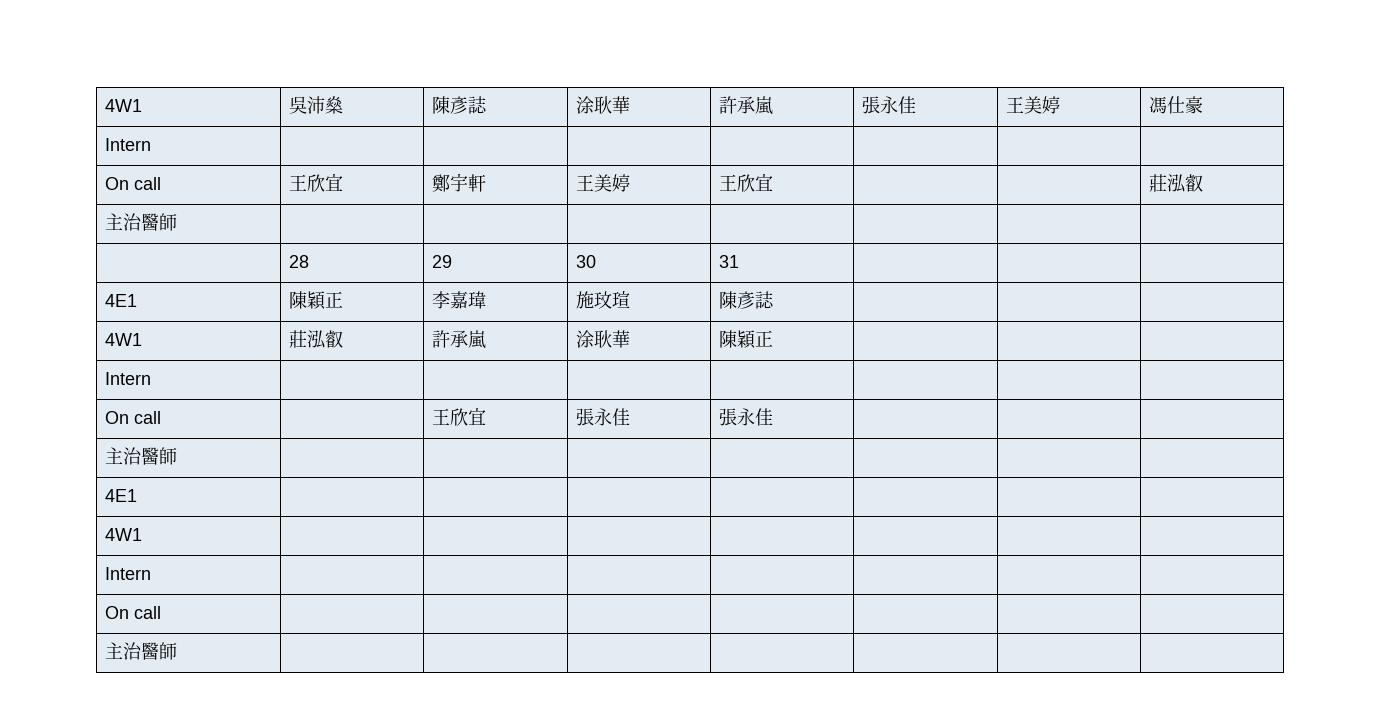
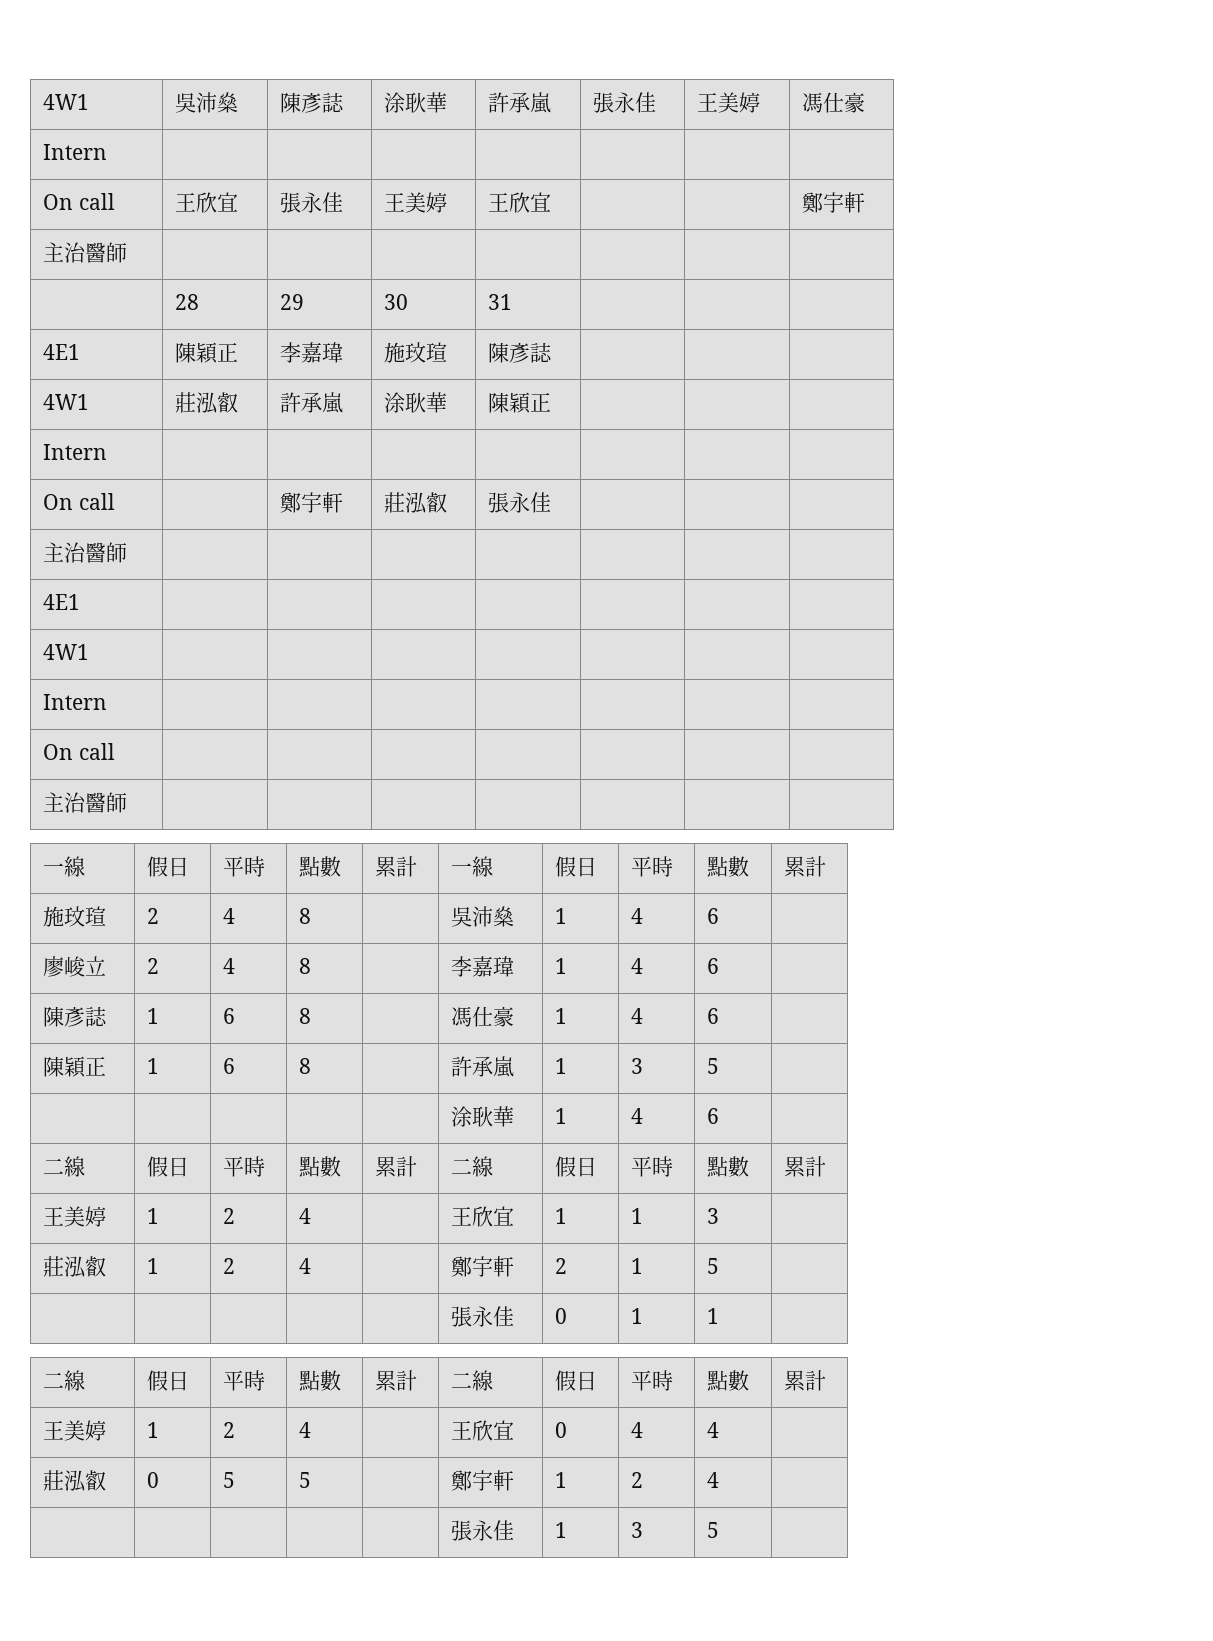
[431,173,486,192] 鄭宇軒 -> [279,192,343,213] 張永佳
[1148,174,1203,193] 莊泓叡 -> [801,192,865,213] 鄭宇軒
[431,408,486,426] [575,408,630,426] 王欣宜 | 張永佳 -> [279,492,343,513] [383,492,447,514] 鄭宇軒 | 莊泓叡
(177, 651) none -> [42,856,85,877] [146,856,189,877] [222,856,265,877] [298,856,341,877] [374,856,417,877] [450,856,493,877] [554,856,597,877] [630,856,673,877] [706,856,749,877] [783,856,826,877] [42,906,106,927] [146,908,159,924] [222,908,235,924] [298,908,311,924] [450,906,514,927] [554,908,567,924] [630,908,643,924] [706,908,719,924] [42,956,106,977] [146,958,159,974] [222,958,235,974] [298,958,311,974] [450,956,514,977] [554,958,567,974] [630,958,643,974] [706,958,719,974] [42,1006,107,1027] [146,1008,159,1024] [222,1008,235,1024] [298,1008,311,1024] [450,1006,514,1027] [554,1008,567,1024] [630,1008,643,1024] [706,1008,719,1024] [42,1056,106,1078] [146,1058,159,1074] [222,1058,235,1074] [298,1058,311,1074] [450,1056,514,1078] [554,1058,567,1074] [630,1058,643,1074] [706,1058,719,1074] [450,1106,514,1127] [554,1108,567,1124] [630,1108,643,1124] [706,1108,719,1124] [42,1156,85,1177] [146,1156,189,1177] [222,1156,265,1177] [298,1156,341,1177] [374,1156,417,1177] [450,1156,493,1177] [554,1156,597,1177] [630,1156,673,1177] [706,1156,749,1177] [783,1156,826,1177] [42,1206,106,1227] [146,1208,159,1224] [222,1208,235,1224] [298,1208,311,1224] [450,1206,514,1227] [554,1208,567,1224] [630,1208,643,1224] [706,1208,719,1224] [42,1256,106,1278] [146,1258,159,1274] [222,1258,235,1274] [298,1258,311,1274] [450,1256,514,1277] [554,1258,567,1274] [630,1258,643,1274] [706,1258,719,1274] [450,1306,514,1327] [554,1308,567,1324] [630,1308,643,1324] [706,1308,719,1324] [42,1370,85,1391] [146,1370,189,1391] [222,1370,265,1391] [298,1370,341,1391] [374,1370,417,1391] [450,1370,493,1391] [554,1370,597,1391] [630,1370,673,1391] [706,1370,749,1391] [783,1370,826,1391] [42,1420,106,1441] [146,1422,159,1438] [222,1422,235,1438] [298,1422,311,1438] [450,1420,514,1441] [554,1422,567,1438] [630,1422,643,1438] [706,1422,719,1438] [42,1470,106,1492] [146,1472,159,1488] [222,1472,235,1488] [298,1472,311,1488] [450,1470,514,1491] [554,1472,567,1488] [630,1472,643,1488] [706,1472,719,1488] [450,1520,514,1541] [554,1522,567,1538] [630,1522,643,1538] [706,1522,719,1538] // 一線 | 假日 | 平時 | 點數 | 累計 | 一線 | 假日 | 平時 | 點數 | 累計 // 施玟瑄 | 2 | 4 | 8 | | 吳沛燊 | 1 | 4 | 6 | // 廖峻立 | 2 | 4 | 8 | | 李嘉瑋 | 1 | 4 | 6 | // 陳彥誌 | 1 | 6 | 8 | | 馮仕豪 | 1 | 4 | 6 | // 陳穎正 | 1 | 6 | 8 | | 許承嵐 | 1 | 3 | 5 | // | | | | | 涂耿華 | 1 | 4 | 6 | // 二線 | 假日 | 平時 | 點數 | 累計 | 二線 | 假日 | 平時 | 點數 | 累計 // 王美婷 | 1 | 2 | 4 | | 王欣宜 | 1 | 1 | 3 | // 莊泓叡 | 1 | 2 | 4 | | 鄭宇軒 | 2 | 1 | 5 | // | | | | | 張永佳 | 0 | 1 | 1 | // 二線 | 假日 | 平時 | 點數 | 累計 | 二線 | 假日 | 平時 | 點數 | 累計 // 王美婷 | 1 | 2 | 4 | | 王欣宜 | 0 | 4 | 4 | // 莊泓叡 | 0 | 5 | 5 | | 鄭宇軒 | 1 | 2 | 4 | // | | | | | 張永佳 | 1 | 3 | 5 |

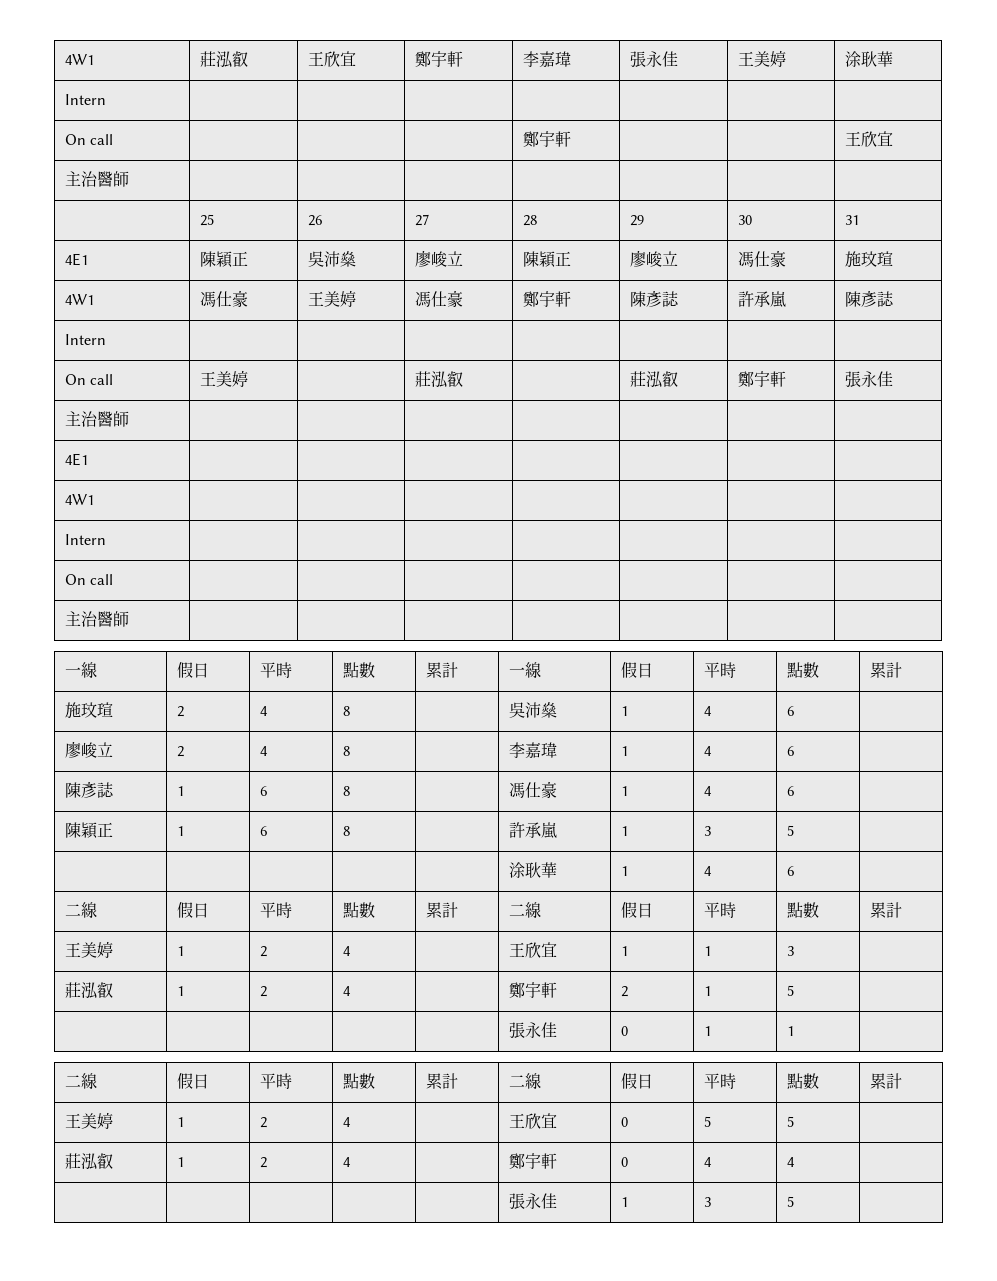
[42,94,89,110] [174,92,238,113] [279,92,344,113] [383,92,447,113] [487,92,551,114] [592,92,656,113] [696,92,760,113] [801,92,865,113] [42,144,107,160] [42,193,115,210] [174,192,238,213] [279,192,343,213] [383,192,447,213] [487,192,551,213] [801,192,865,213] [42,242,127,263] [174,294,199,310] [279,294,304,310] [383,294,408,310] [487,294,512,310] [42,344,80,360] [174,342,238,364] [279,342,343,363] [383,342,447,363] [487,342,552,363] [42,394,89,410] [174,392,238,414] [279,392,343,414] [383,392,447,413] [487,392,551,414] [42,444,107,460] [42,493,115,510] [279,492,343,513] [383,492,447,514] [487,492,551,513] 4W1 | 吳沛燊 | 陳彥誌 | 涂耿華 | 許承嵐 | 張永佳 | 王美婷 | 馮仕豪 // Intern | | | | | | | // On call | 王欣宜 | 張永佳 | 王美婷 | 王欣宜 | | | 鄭宇軒 // 主治醫師 | | | | | | | // | 28 | 29 | 30 | 31 | | | // 4E1 | 陳穎正 | 李嘉瑋 | 施玟瑄 | 陳彥誌 | | | // 4W1 | 莊泓叡 | 許承嵐 | 涂耿華 | 陳穎正 | | | // Intern | | | | | | | // On call | | 鄭宇軒 | 莊泓叡 | 張永佳 | | | -> [64,54,94,65] [199,51,248,68] [307,51,356,67] [414,51,463,67] [522,51,571,68] [629,51,678,68] [737,50,786,67] [844,51,893,67] [64,94,106,105] [64,134,113,145] [522,131,571,147] [844,131,893,147] [64,171,129,187] [199,214,214,226] [307,215,322,226] [414,214,429,226] [522,215,537,226] [629,215,644,226] [737,215,752,225] [844,215,859,225] [64,253,88,266] [199,251,248,268] [307,251,356,267] [414,250,463,267] [522,251,571,268] [629,250,678,267] [737,250,786,267] [844,251,893,268] [64,294,94,305] [199,290,248,307] [307,290,356,307] [414,290,463,307] [522,291,571,307] [629,290,679,307] [737,291,786,308] [844,290,894,307] [64,334,106,345] [64,374,113,385] [199,370,248,387] [414,371,463,388] [629,371,678,388] [737,371,786,387] [844,371,893,388] 4W1 | 莊泓叡 | 王欣宜 | 鄭宇軒 | 李嘉瑋 | 張永佳 | 王美婷 | 涂耿華 // Intern | | | | | | | // On call | | | | 鄭宇軒 | | | 王欣宜 // 主治醫師 | | | | | | | // | 25 | 26 | 27 | 28 | 29 | 30 | 31 // 4E1 | 陳穎正 | 吳沛燊 | 廖峻立 | 陳穎正 | 廖峻立 | 馮仕豪 | 施玟瑄 // 4W1 | 馮仕豪 | 王美婷 | 馮仕豪 | 鄭宇軒 | 陳彥誌 | 許承嵐 | 陳彥誌 // Intern | | | | | | | // On call | 王美婷 | | 莊泓叡 | | 莊泓叡 | 鄭宇軒 | 張永佳
[630,1422,643,1438] [706,1422,719,1438] [42,1470,106,1492] [146,1472,159,1488] [222,1472,235,1488] [298,1472,311,1488] [450,1470,514,1491] [554,1472,567,1488] [630,1472,643,1488] 4 | 4 | // 莊泓叡 | 0 | 5 | 5 | | 鄭宇軒 | 1 | 2 -> [703,1116,711,1127] [786,1116,794,1127] [64,1153,113,1170] [176,1157,184,1167] [259,1157,267,1168] [342,1157,351,1167] [508,1153,557,1169] [620,1157,628,1167] [703,1157,712,1167] 5 | 5 | // 莊泓叡 | 1 | 2 | 4 | | 鄭宇軒 | 0 | 4

